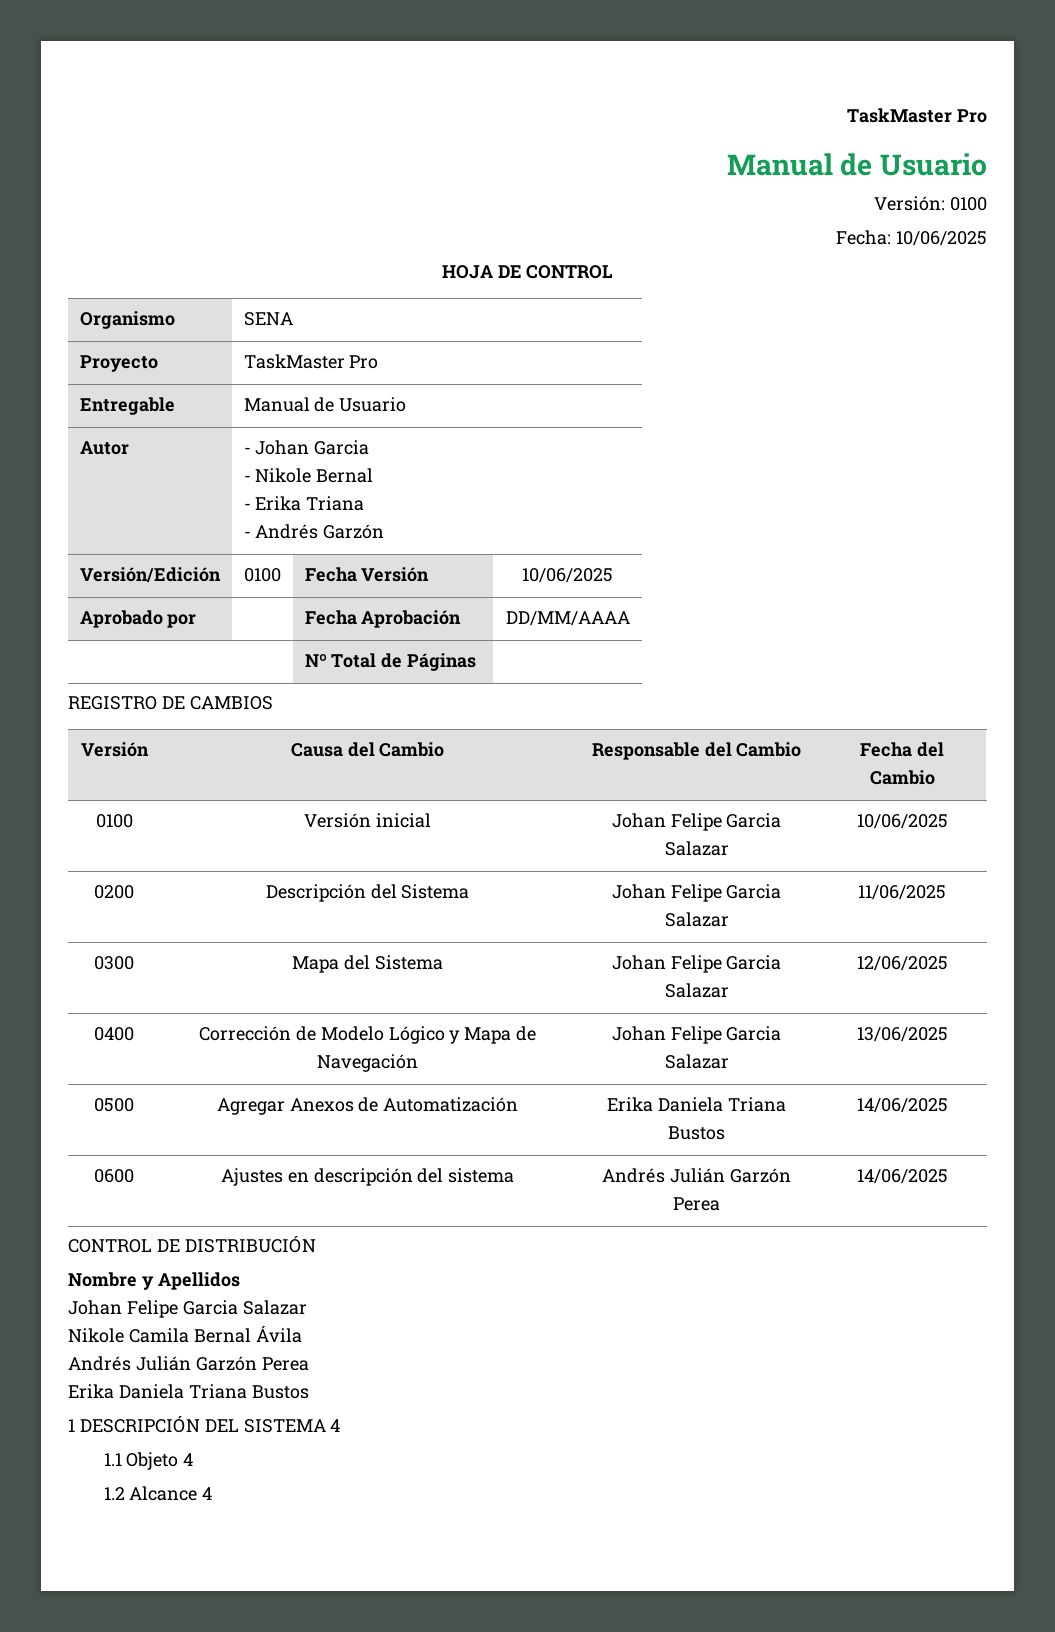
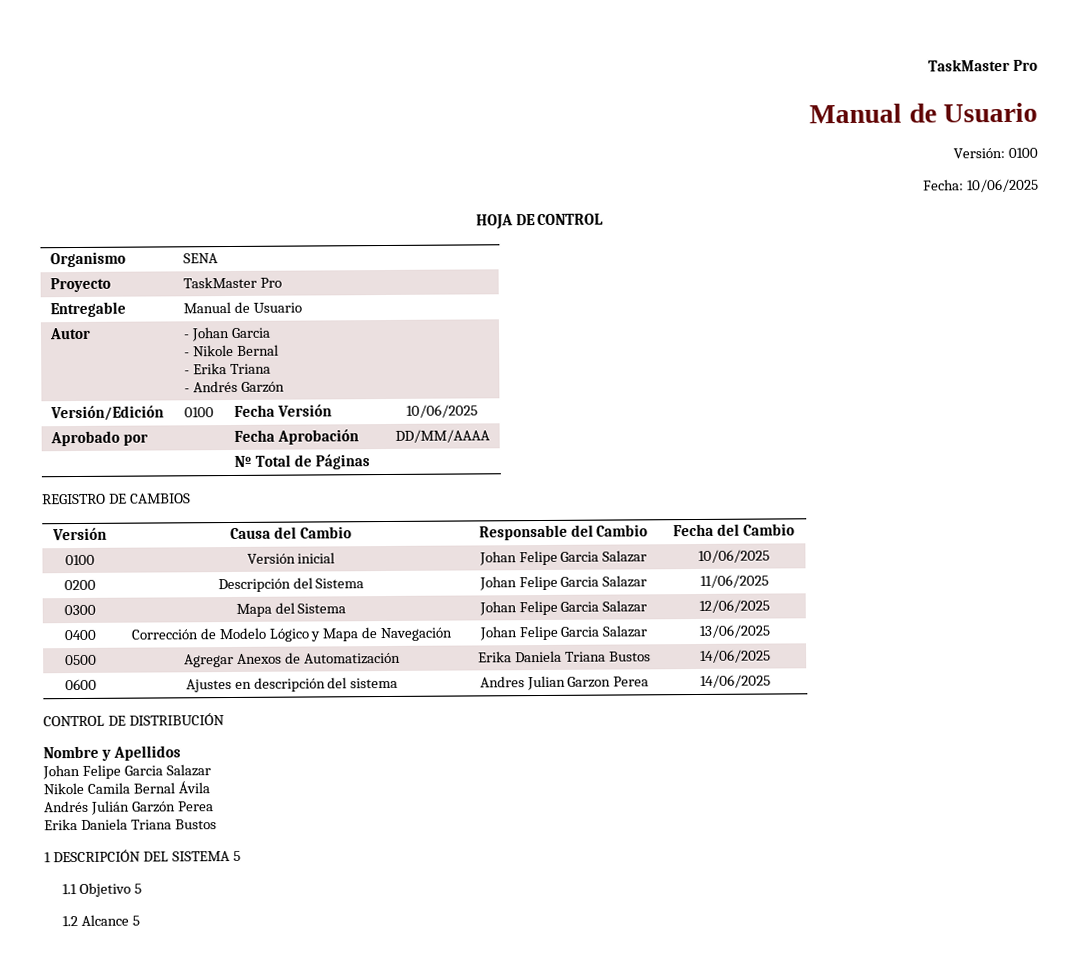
[602,1168,791,1183] Andrés Julián Garzón -> [479,675,612,691] Andres Julian Garzon
[330,1419,341,1432] 4 -> [232,850,241,862] 5
[126,1452,194,1470] Objeto 4 -> [78,882,142,897] Objetivo 5
[202,1487,213,1500] 4 -> [131,915,140,926] 5

